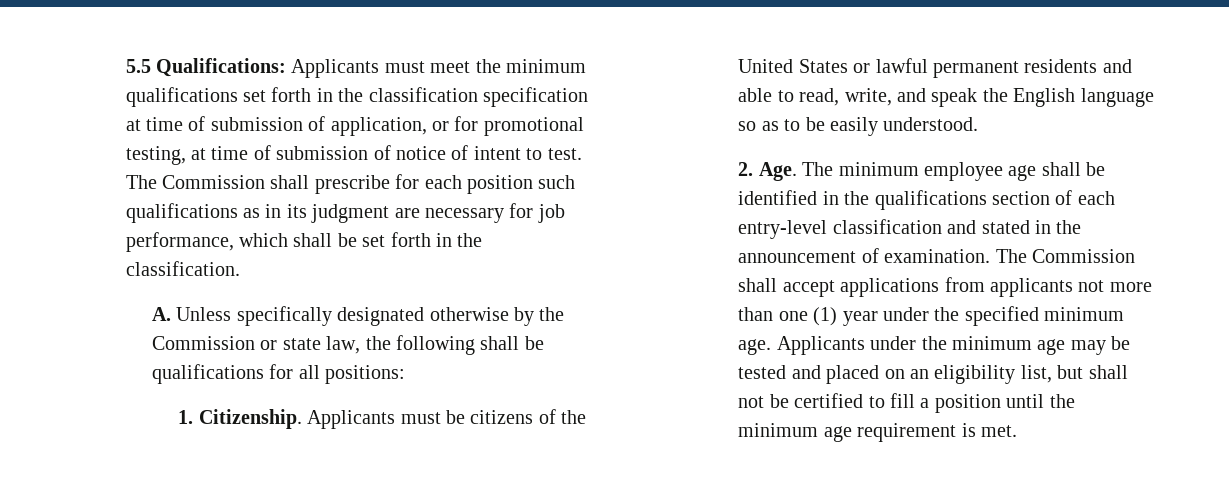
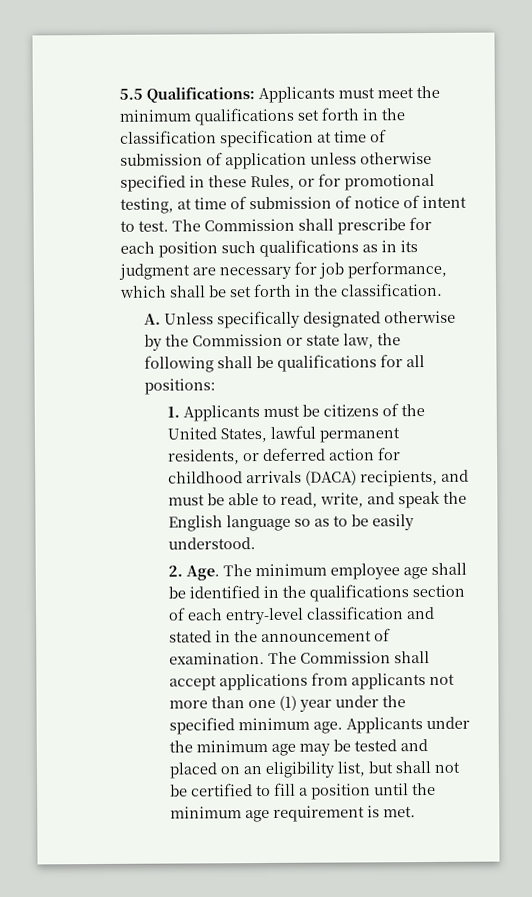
[330,117,427,136] application, -> [224,151,432,170] [119,174,295,192] application unless otherwise specified in these Rules,
[198,409,302,429] Citizenship. -> (180, 412) none
[798,58,1132,78] States or lawful permanent residents and -> [219,425,400,443] [167,447,401,465] [167,469,469,487] [167,493,225,506] States, lawful permanent residents, or deferred action for childhood arrivals (DACA) recipients, and must be

